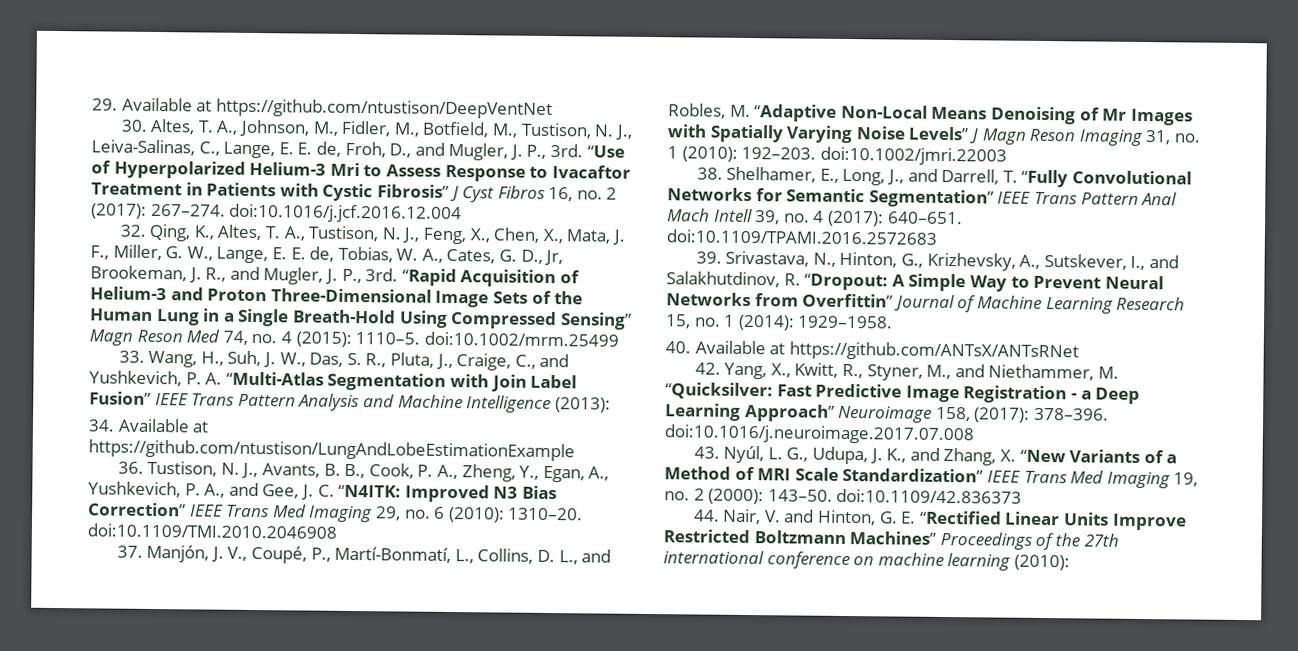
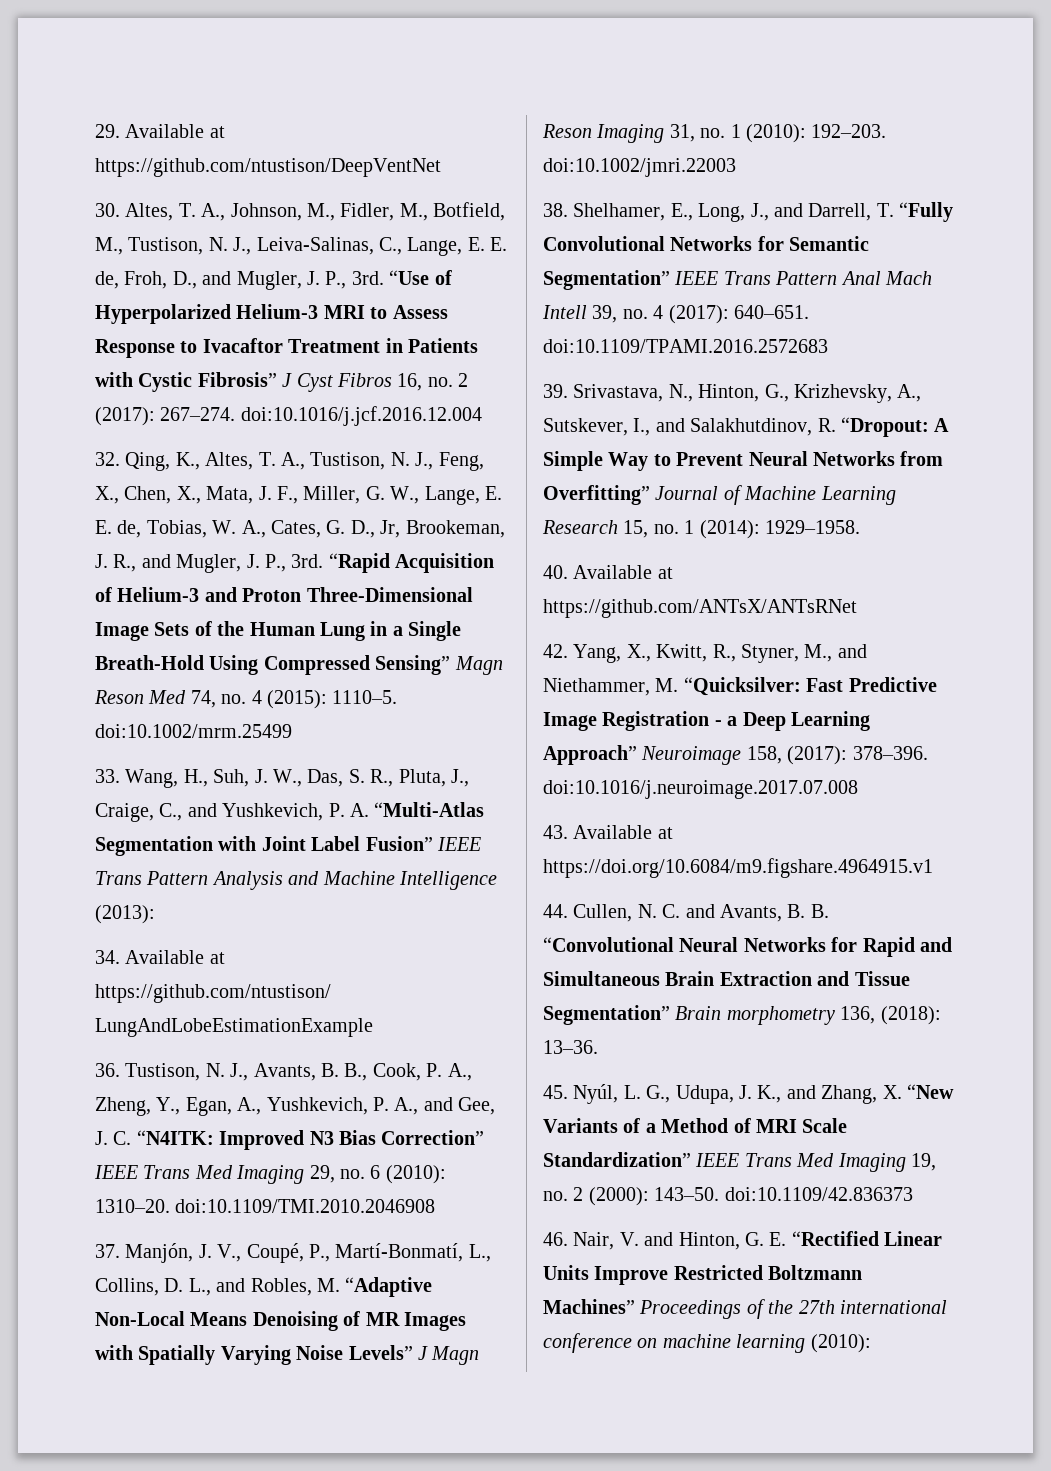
[329,162,360,177] Mri -> [323,305,365,319] MRI
[490,374,527,392] Join -> [261,836,306,851] Joint
[1102,108,1128,121] Mr -> [365,1312,400,1326] MR
[802,293,894,308] Overfittin” -> [543,485,650,505] Overfitting”
(720, 452) none -> [573,825,673,839] [543,858,933,878] [543,904,829,922] [543,937,952,957] [543,971,910,986] [543,1005,941,1025] [543,1040,598,1054] [543,1085,568,1099] Available at https://doi.org/10.6084/m9.figshare.4964915.v1 // 44. Cullen, N. C. and Avants, B. B. “Convolutional Neural Networks for Rapid and Simultaneous Brain Extraction and Tissue Segmentation” Brain morphometry 136, (2018): 13–36. // 45.
[693,509,720,522] 44. -> [543,1232,568,1246] 46.

